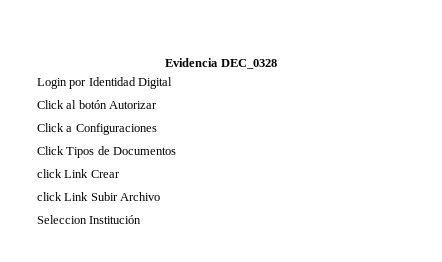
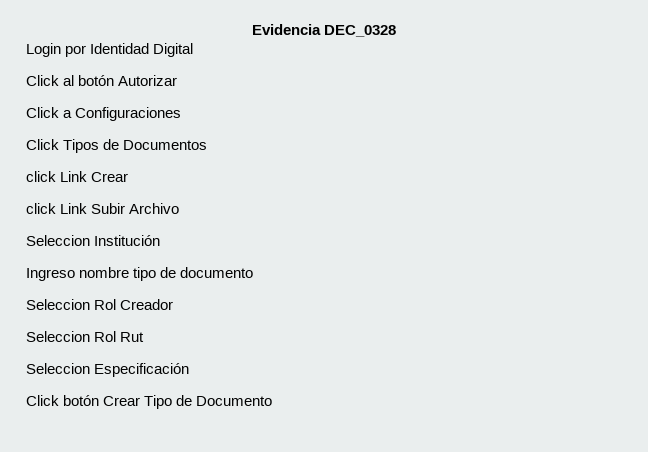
(142, 219) none -> [26,267,254,281] [26,299,174,310] [26,331,145,342] [26,363,190,377] [26,395,273,409] // Ingreso nombre tipo de documento // Seleccion Rol Creador // Seleccion Rol Rut // Seleccion Especificación // Click botón Crear Tipo de Documento

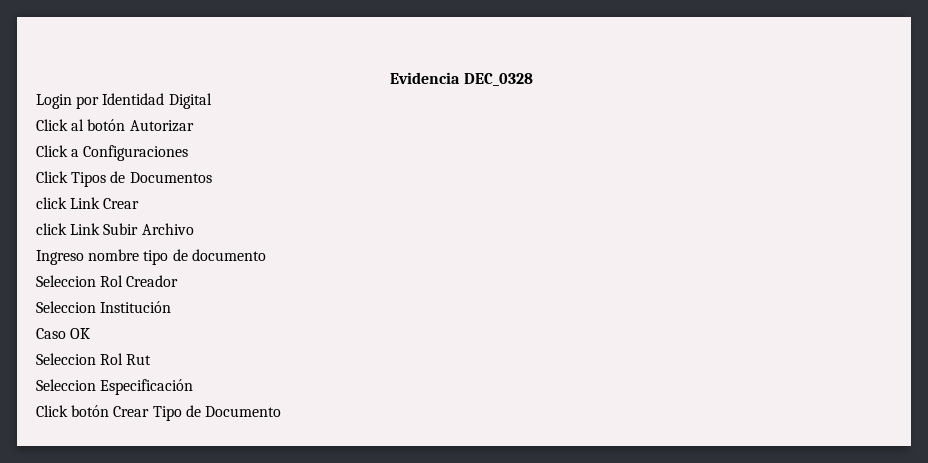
[26,235,161,246] // Seleccion Institución -> (194, 229) none
(174, 304) none -> [36,301,172,313] [36,328,91,339] // Seleccion Institución // Caso OK

